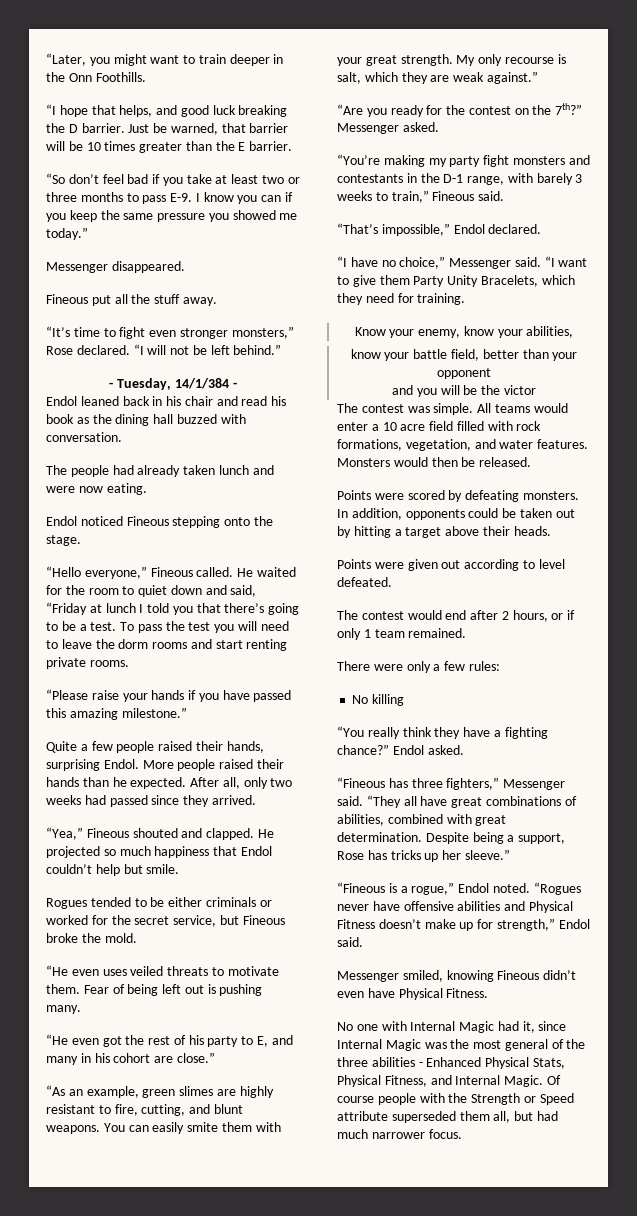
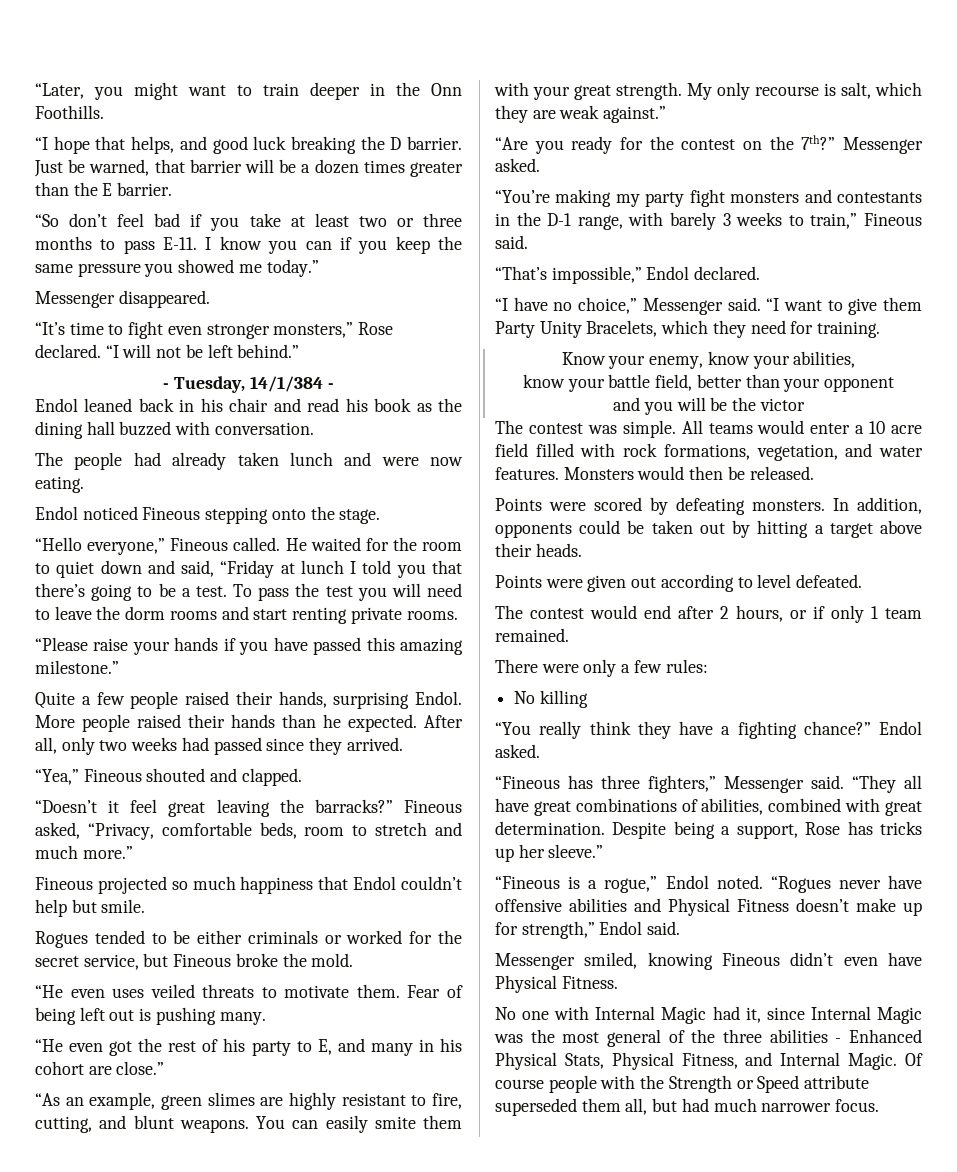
[86,142,101,151] 10 -> [301,159,359,174] a dozen
[170,193,193,202] E-9. -> [163,237,198,250] E-11.
[46,294,217,306] // Fineous put all the stuff away. -> (210, 299) none
[257,829,274,838] He -> [35,799,462,817] [35,822,462,840] [35,845,133,859] [35,877,93,890] // “Doesn’t it feel great leaving the barracks?” Fineous asked, “Privacy, comfortable beds, room to stretch and much more.” // Fineous

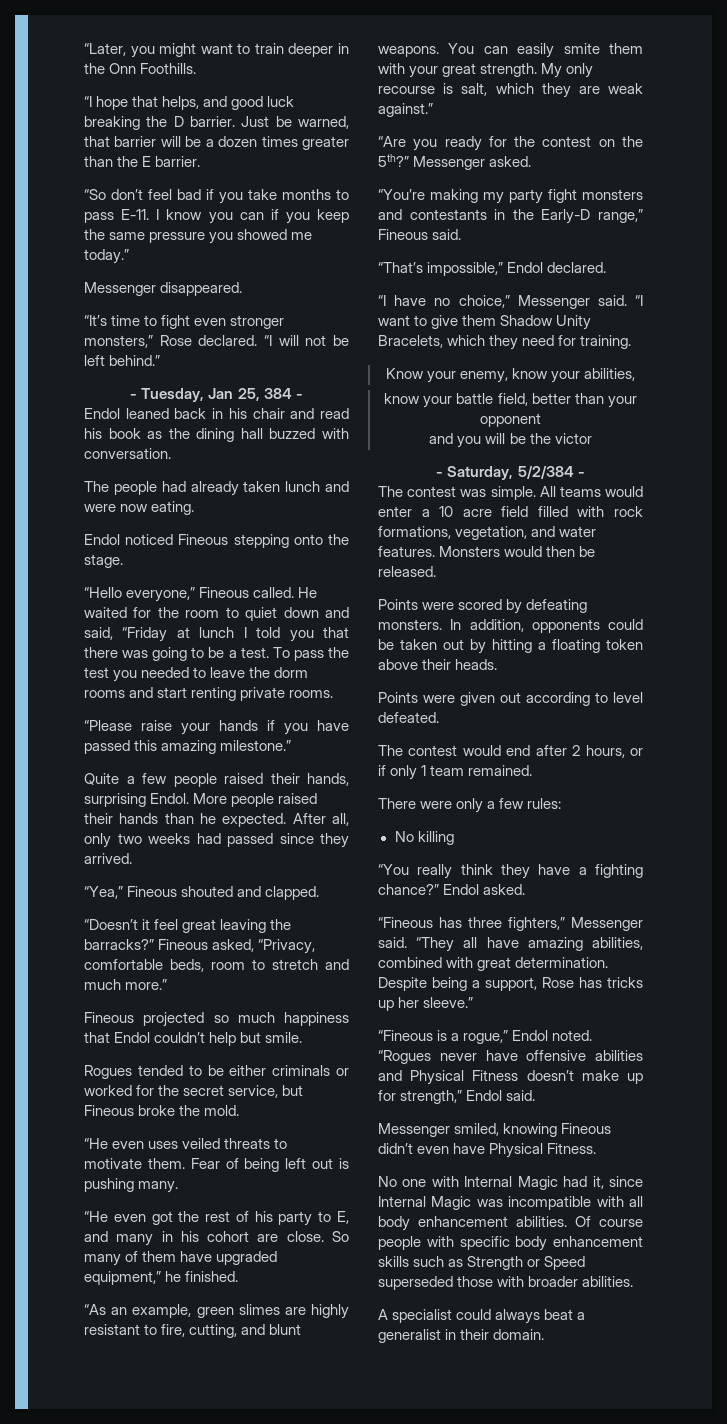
[290,213,462,227] at least two or three -> (277, 194) none
[249,376,323,392] 14/1/384 -> [208,388,292,401] Jan 25, 384
[35,583,85,597] there’s -> [84,647,149,658] there was
[391,583,462,597] will need -> [141,667,190,678] needed
[116,1061,165,1075] close.” -> [286,1231,349,1242] [84,1251,278,1266] [84,1271,239,1285] close. So many of them have upgraded equipment,” he finished.
[801,135,836,150] 7th?” -> [378,154,409,167] 5th?”
[547,212,858,230] D-1 range, with barely 3 weeks to train,” -> [541,209,643,224] Early-D range,”
[495,321,535,338] Party -> [500,315,554,326] Shadow
(805, 404) none -> [436,465,585,480] // - Saturday, 5/2/384 -
[829,523,873,538] target -> [552,639,643,653] floating token
[533,798,698,816] great combinations of -> [527,937,583,951] amazing
[530,1029,922,1047] [495,1052,923,1070] [495,1075,870,1093] [495,1098,880,1116] the most general of the three abilities - Enhanced Physical Stats, Physical Fitness, and Internal Magic. Of course people with the Strength or Speed attribute superseded them all, but had much narrower focus. -> [508,1196,643,1210] [378,1216,643,1231] [378,1236,643,1251] [378,1256,586,1270] [378,1276,634,1290] [378,1309,586,1324] [378,1329,545,1343] incompatible with all body enhancement abilities. Of course people with specific body enhancement skills such as Strength or Speed superseded those with broader abilities. // A specialist could always beat a generalist in their domain.

